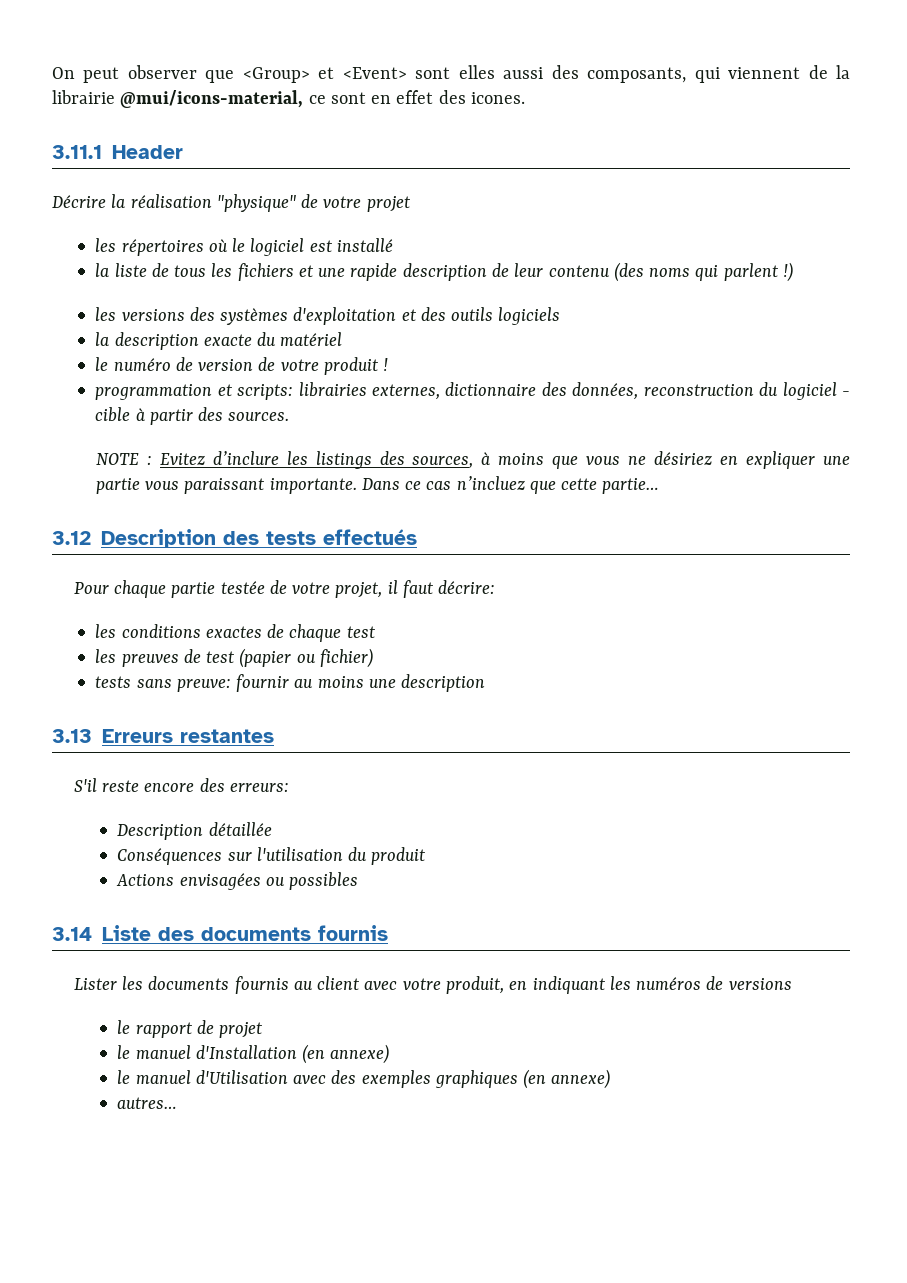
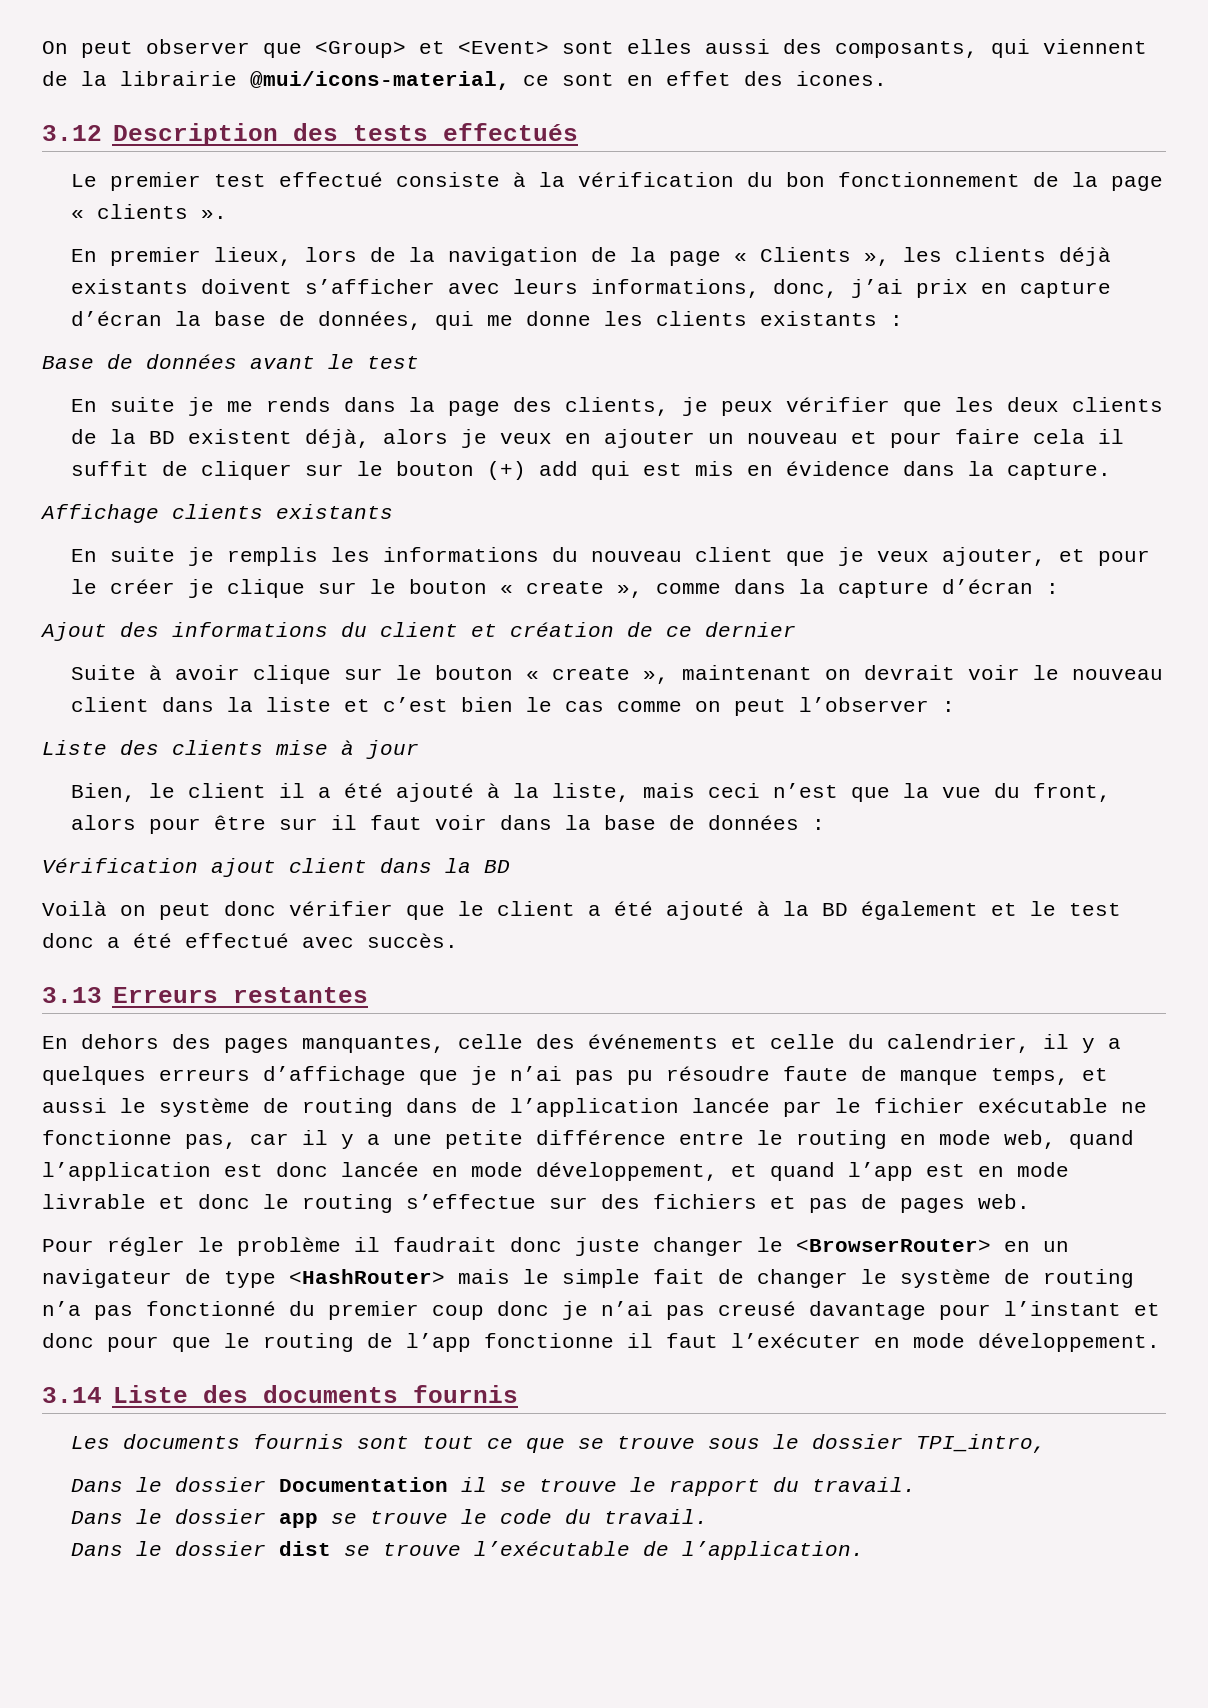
[52,145,183,159] [52,194,410,212] [95,238,393,256] [95,262,793,282] [95,307,561,325] [95,332,343,350] [95,357,389,375] [95,382,850,400] [95,407,290,425] [95,451,851,469] [95,476,660,494] [52,529,417,548] [73,580,496,598] [95,624,375,642] [95,648,373,668] [95,674,486,692] [52,729,274,743] [73,778,289,792] [117,822,272,840] [117,847,426,865] [116,872,359,890] 3.11.1 Header // Décrire la réalisation "physique" de votre projet // les répertoires où le logiciel est installé // la liste de tous les fichiers et une rapide description de leur contenu (des noms qui parlent !) // les versions des systèmes d'exploitation et des outils logiciels // la description exacte du matériel // le numéro de version de votre produit ! // programmation et scripts: librairies externes, dictionnaire des données, reconstruction du logiciel - cible à partir des sources. // NOTE : Evitez d’inclure les listings des sources, à moins que vous ne désiriez en expliquer une partie vous paraissant importante. Dans ce cas n’incluez que cette partie… // 3.12 Description des tests effectués // Pour chaque partie testée de votre projet, il faut décrire: // les conditions exactes de chaque test // les preuves de test (papier ou fichier) // tests sans preuve: fournir au moins une description // 3.13 Erreurs restantes // S'il reste encore des erreurs: // Description détaillée // Conséquences sur l'utilisation du produit // Actions envisagées ou possibles -> [42,123,578,146] [71,172,1164,191] [71,204,228,219] [71,247,1112,266] [71,279,1112,298] [71,311,904,330] [42,354,419,369] [71,397,1164,416] [71,429,1125,448] [71,461,1112,480] [40,504,393,523] [71,547,1151,566] [71,579,1060,598] [40,622,796,641] [71,665,1164,684] [71,697,956,716] [42,740,419,759] [71,783,1112,802] [71,815,826,834] [42,858,510,877] [42,901,1121,920] [42,933,458,948] [42,987,368,1003] [42,1034,1121,1053] [42,1066,1108,1085] [42,1098,1147,1117] [42,1130,1134,1149] [42,1162,1069,1181] [42,1194,1030,1213] [42,1237,1069,1256] [42,1269,1134,1288] [42,1301,1160,1320] [42,1333,1160,1352] 3.12 Description des tests effectués // Le premier test effectué consiste à la vérification du bon fonctionnement de la page « clients ». // En premier lieux, lors de la navigation de la page « Clients », les clients déjà existants doivent s’afficher avec leurs informations, donc, j’ai prix en capture d’écran la base de données, qui me donne les clients existants : // Base de données avant le test // En suite je me rends dans la page des clients, je peux vérifier que les deux clients de la BD existent déjà, alors je veux en ajouter un nouveau et pour faire cela il suffit de cliquer sur le bouton (+) add qui est mis en évidence dans la capture. // Affichage clients existants // En suite je remplis les informations du nouveau client que je veux ajouter, et pour le créer je clique sur le bouton « create », comme dans la capture d’écran : // Ajout des informations du client et création de ce dernier // Suite à avoir clique sur le bouton « create », maintenant on devrait voir le nouveau client dans la liste et c’est bien le cas comme on peut l’observer : // Liste des clients mise à jour // Bien, le client il a été ajouté à la liste, mais ceci n’est que la vue du front, alors pour être sur il faut voir dans la base de données : // Vérification ajout client dans la BD // Voilà on peut donc vérifier que le client a été ajouté à la BD également et le test donc a été effectué avec succès. // 3.13 Erreurs restantes // En dehors des pages manquantes, celle des événements et celle du calendrier, il y a quelques erreurs d’affichage que je n’ai pas pu résoudre faute de manque temps, et aussi le système de routing dans de l’application lancée par le fichier exécutable ne fonctionne pas, car il y a une petite différence entre le routing en mode web, quand l’application est donc lancée en mode développement, et quand l’app est en mode livrable et donc le routing s’effectue sur des fichiers et pas de pages web. // Pour régler le problème il faudrait donc juste changer le <BrowserRouter> en un navigateur de type <HashRouter> mais le simple fait de changer le système de routing n’a pas fonctionné du premier coup donc je n’ai pas creusé davantage pour l’instant et donc pour que le routing de l’app fonctionne il faut l’exécuter en mode développement.
[73,976,792,994] [117,1020,263,1038] [117,1044,390,1064] [117,1069,611,1089] [117,1097,178,1109] Lister les documents fournis au client avec votre produit, en indiquant les numéros de versions // le rapport de projet // le manuel d'Installation (en annexe) // le manuel d'Utilisation avec des exemples graphiques (en annexe) // autres… -> [71,1434,1047,1453] [71,1477,917,1496] [71,1509,709,1528] [71,1541,865,1560] Les documents fournis sont tout ce que se trouve sous le dossier TPI_intro, // Dans le dossier Documentation il se trouve le rapport du travail. // Dans le dossier app se trouve le code du travail. // Dans le dossier dist se trouve l’exécutable de l’application.

